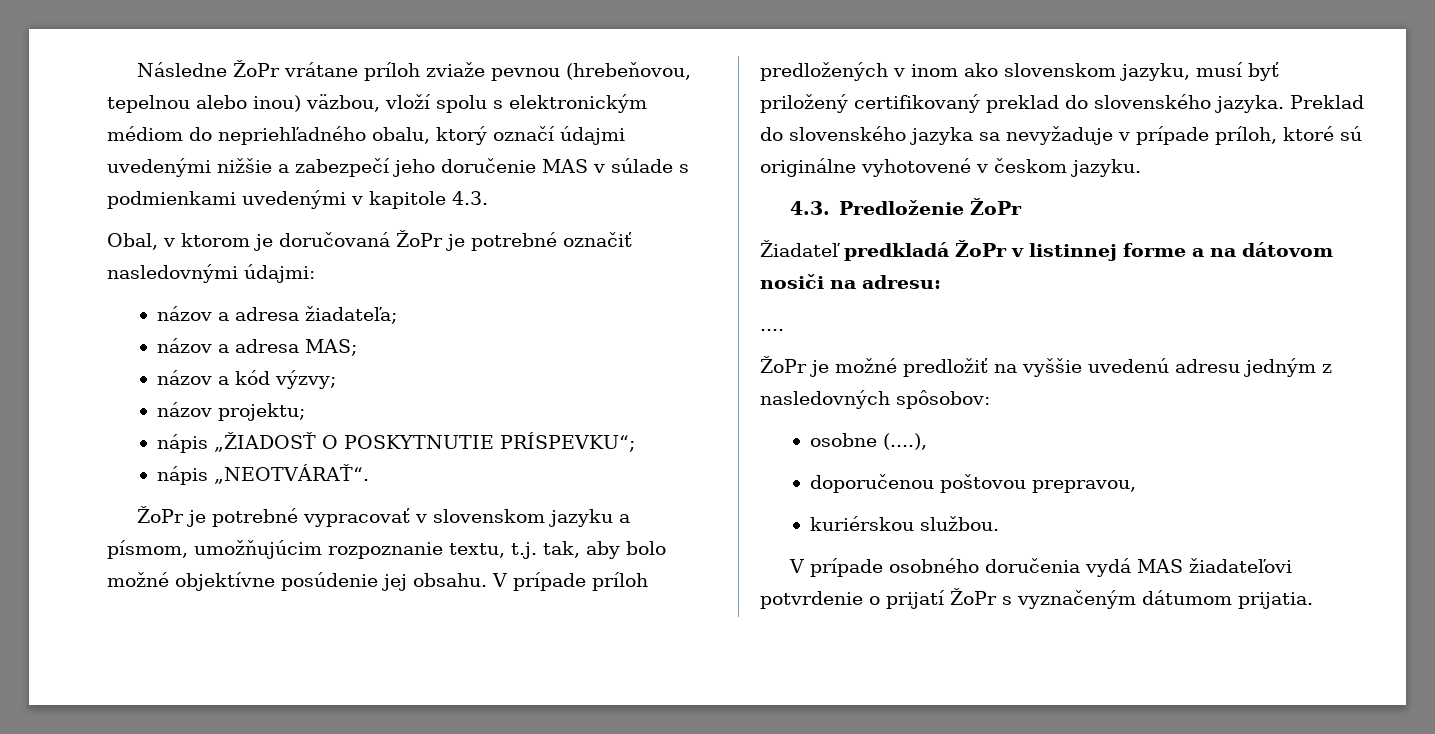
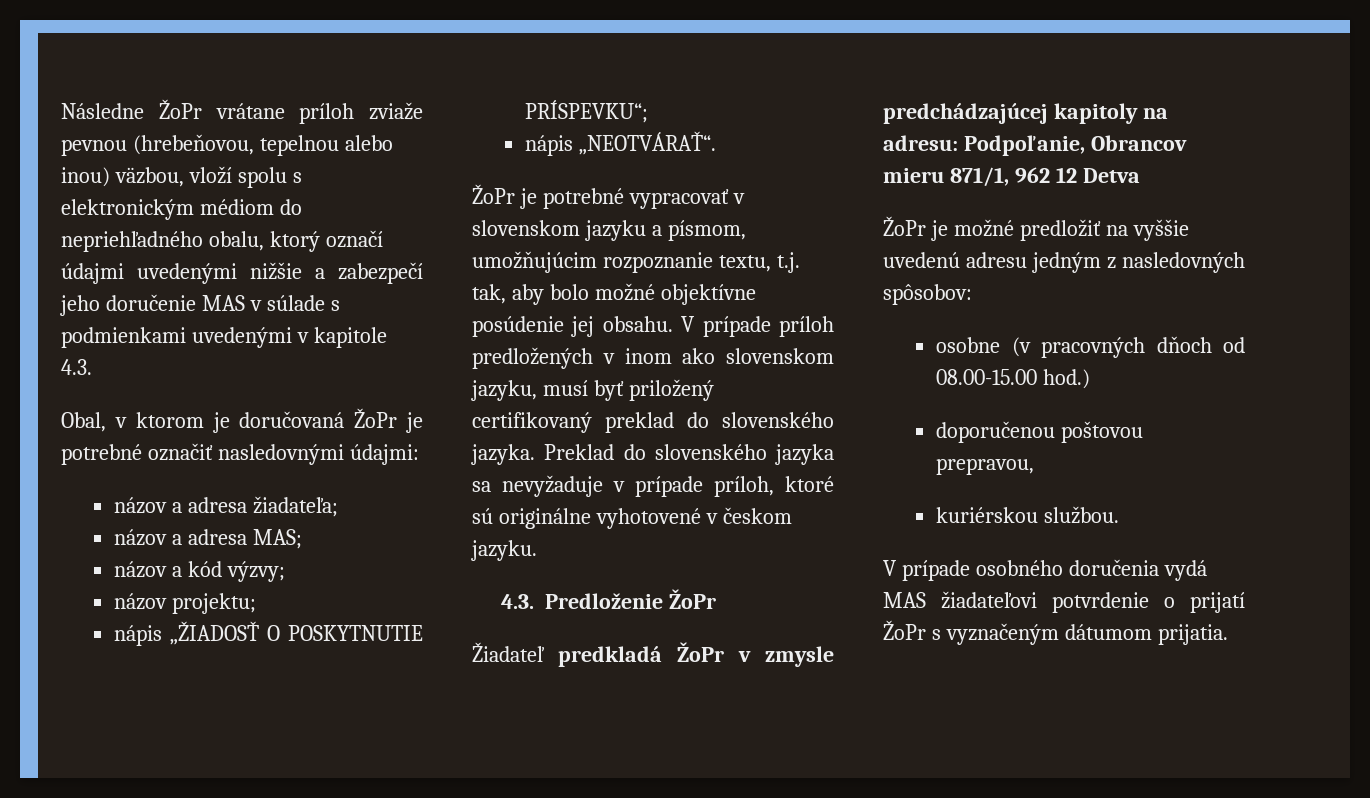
[1029,242,1333,261] [760,274,941,289] [760,329,784,331] listinnej forme a na dátovom nosiči na adresu: // .... -> [765,646,834,667] [883,103,1168,124] [883,135,1187,156] [883,167,1140,187] zmysle predchádzajúcej kapitoly na adresu: Podpoľanie, Obrancov mieru 871/1, 962 12 Detva
[883,433,928,450] (....), -> [1011,336,1245,358] [936,369,1090,389] (v pracovných dňoch od 08.00-15.00 hod.)

